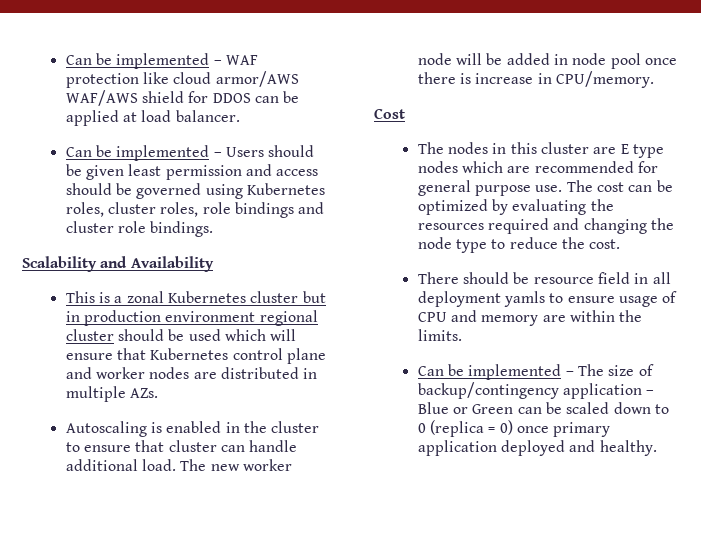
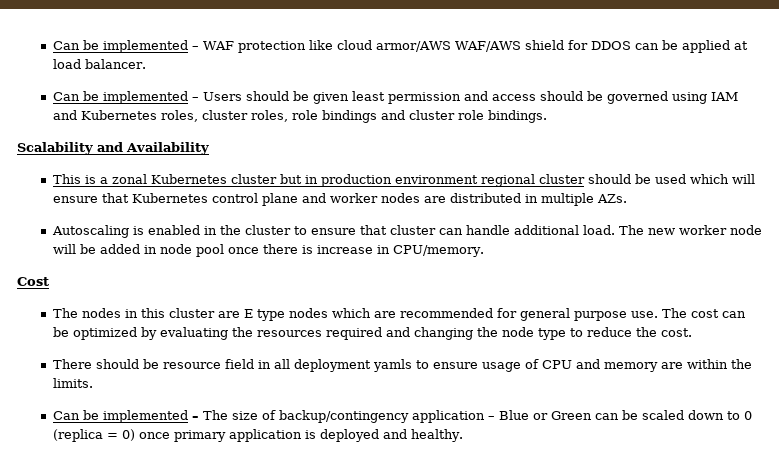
(243, 191) none -> [710,92,738,101] [52,110,77,120] IAM and
(497, 448) none -> [304,430,316,439] is

